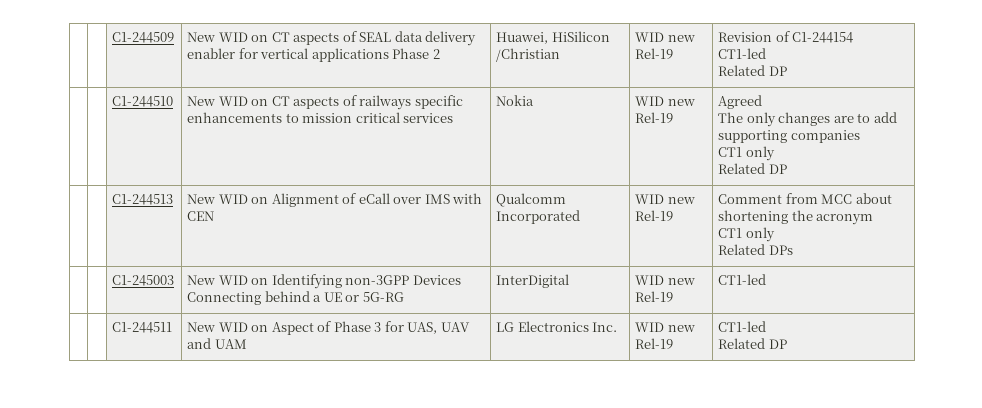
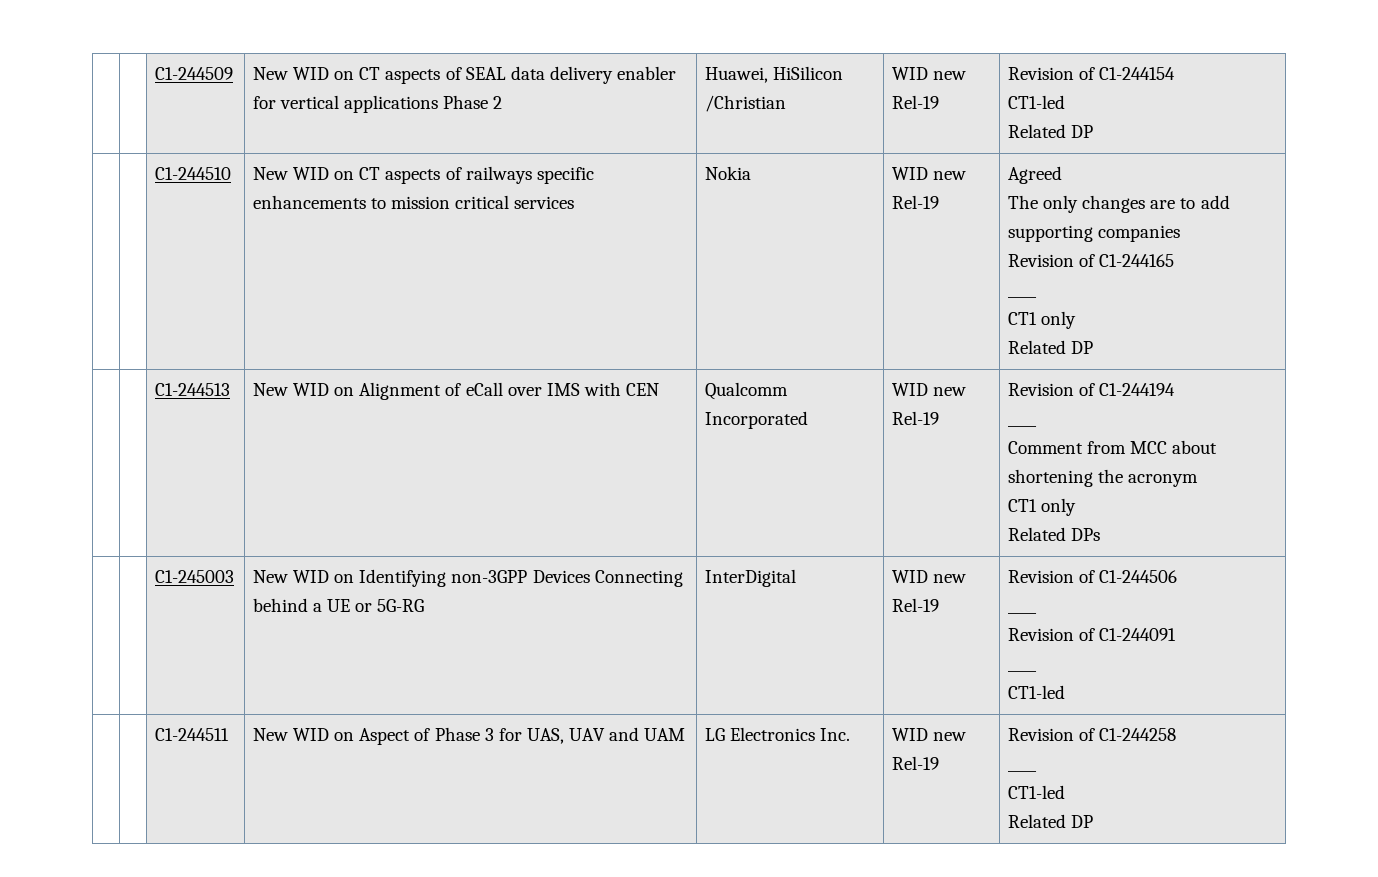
(860, 136) none -> [1007,254,1175,267] [1007,296,1037,298] // Revision of C1-244165 // ____
(674, 215) none -> [1007,383,1176,396] [1007,425,1037,427] Revision of C1-244194 // ____ //
(674, 296) none -> [1007,570,1178,583] [1007,612,1037,614] [1007,628,1177,641] [1007,670,1037,672] Revision of C1-244506 // ____ // Revision of C1-244091 // ____ //
(674, 343) none -> [1007,728,1177,741] [1007,770,1037,772] Revision of C1-244258 // ____ //

